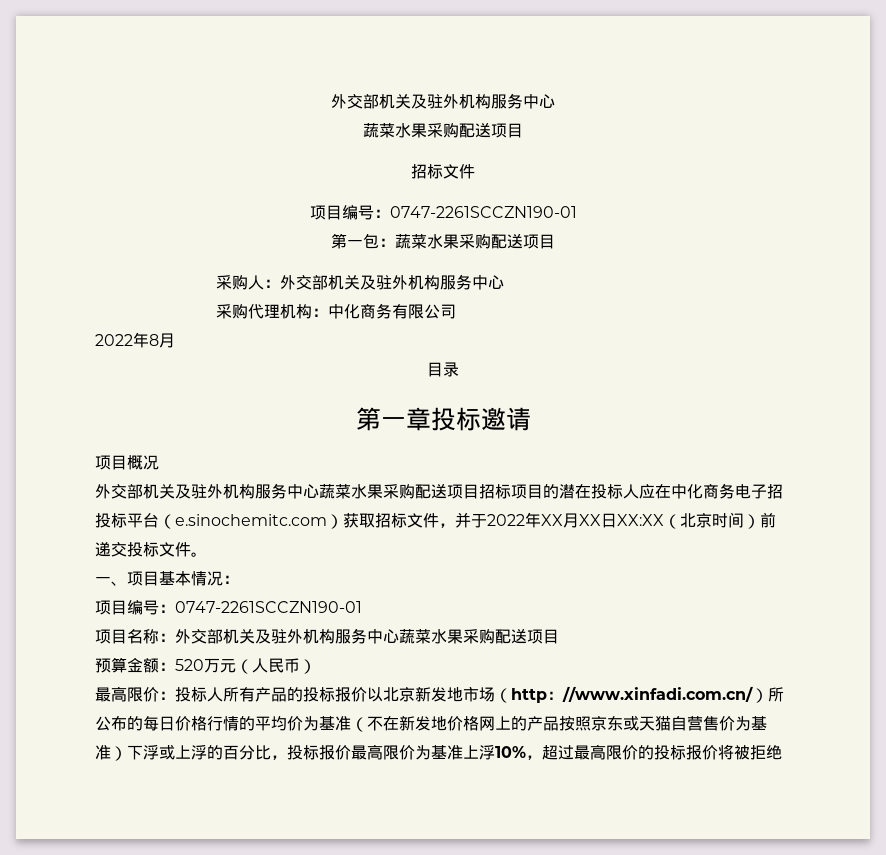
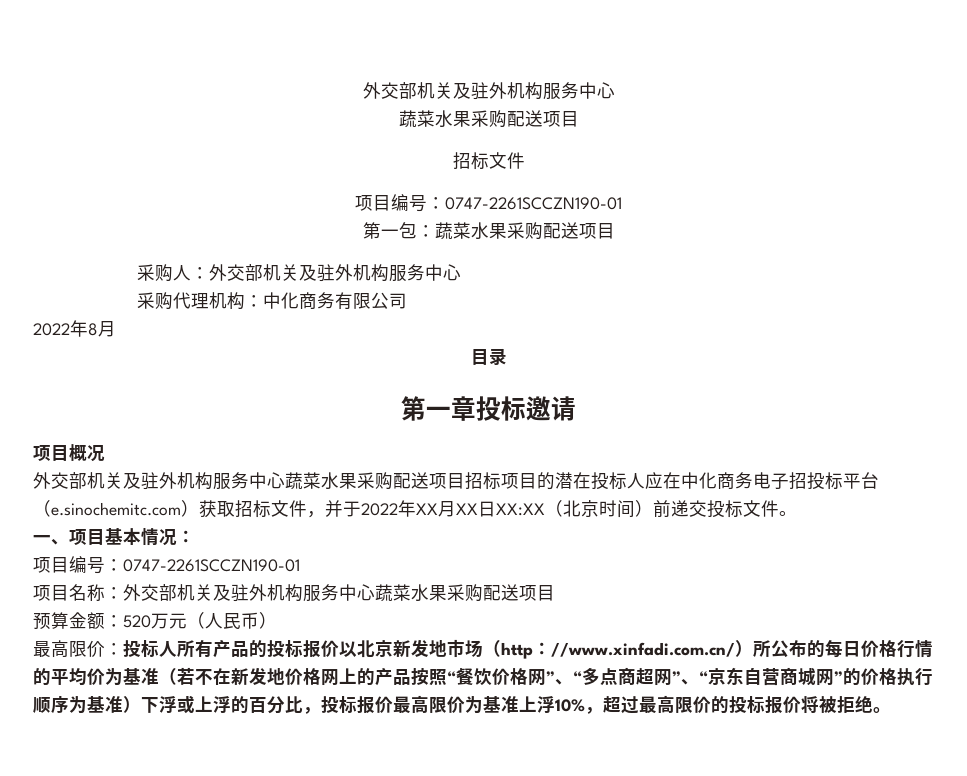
(367, 724) none -> [177,667,195,685] 若
[591,715,735,731] 京东或天猫自营售价 -> [447,667,933,686] [33,696,69,713] “餐饮价格网”、“多点商超网”、“京东自营商城网”的价格执行顺序
(782, 752) none -> [873,707,891,713] 。

